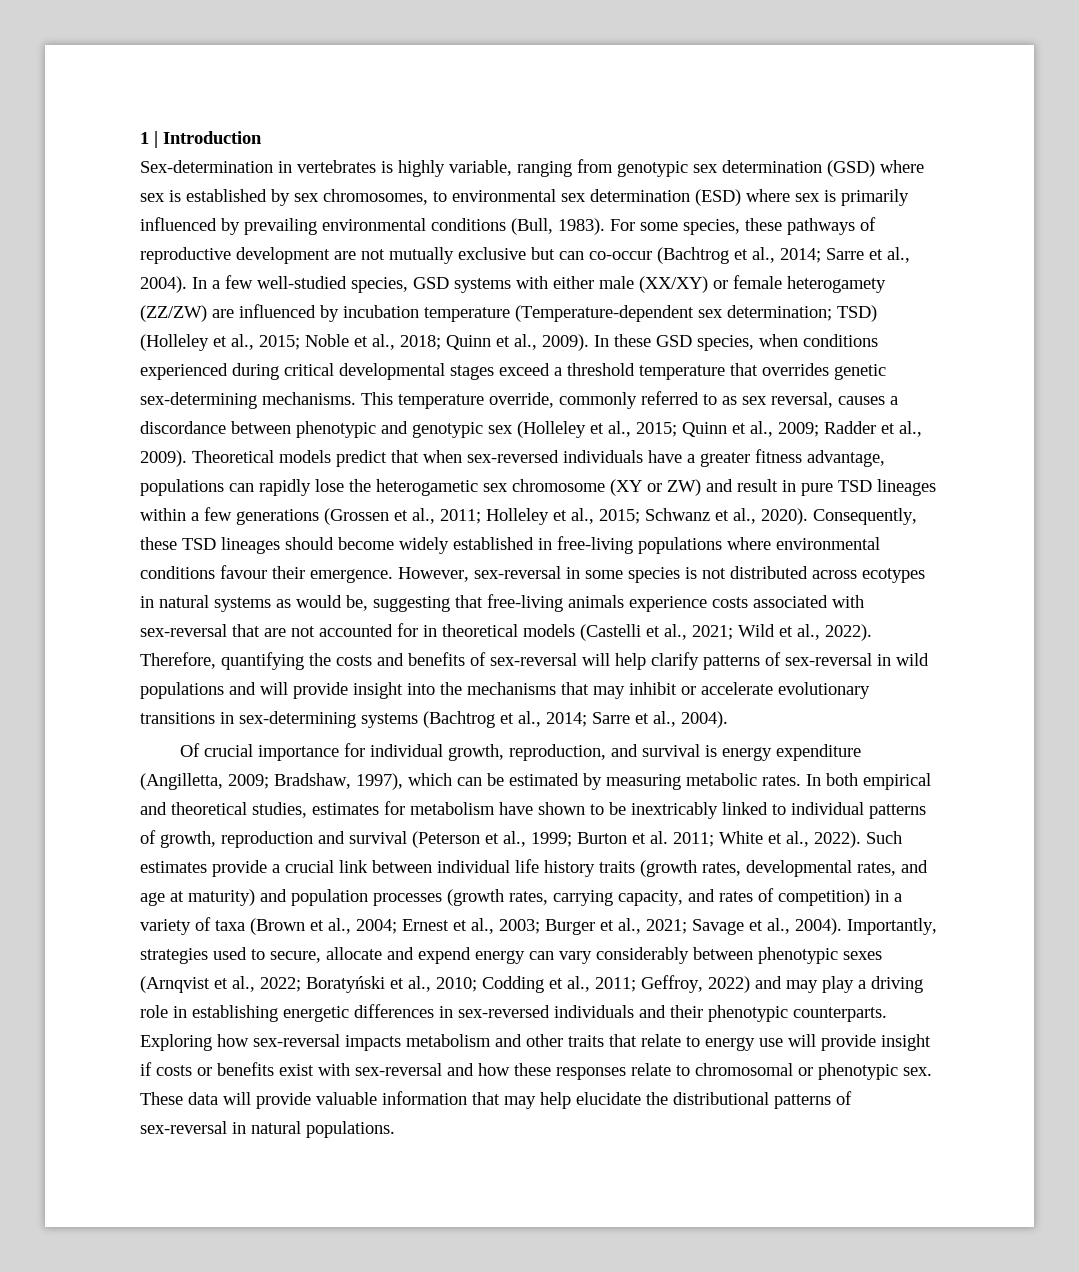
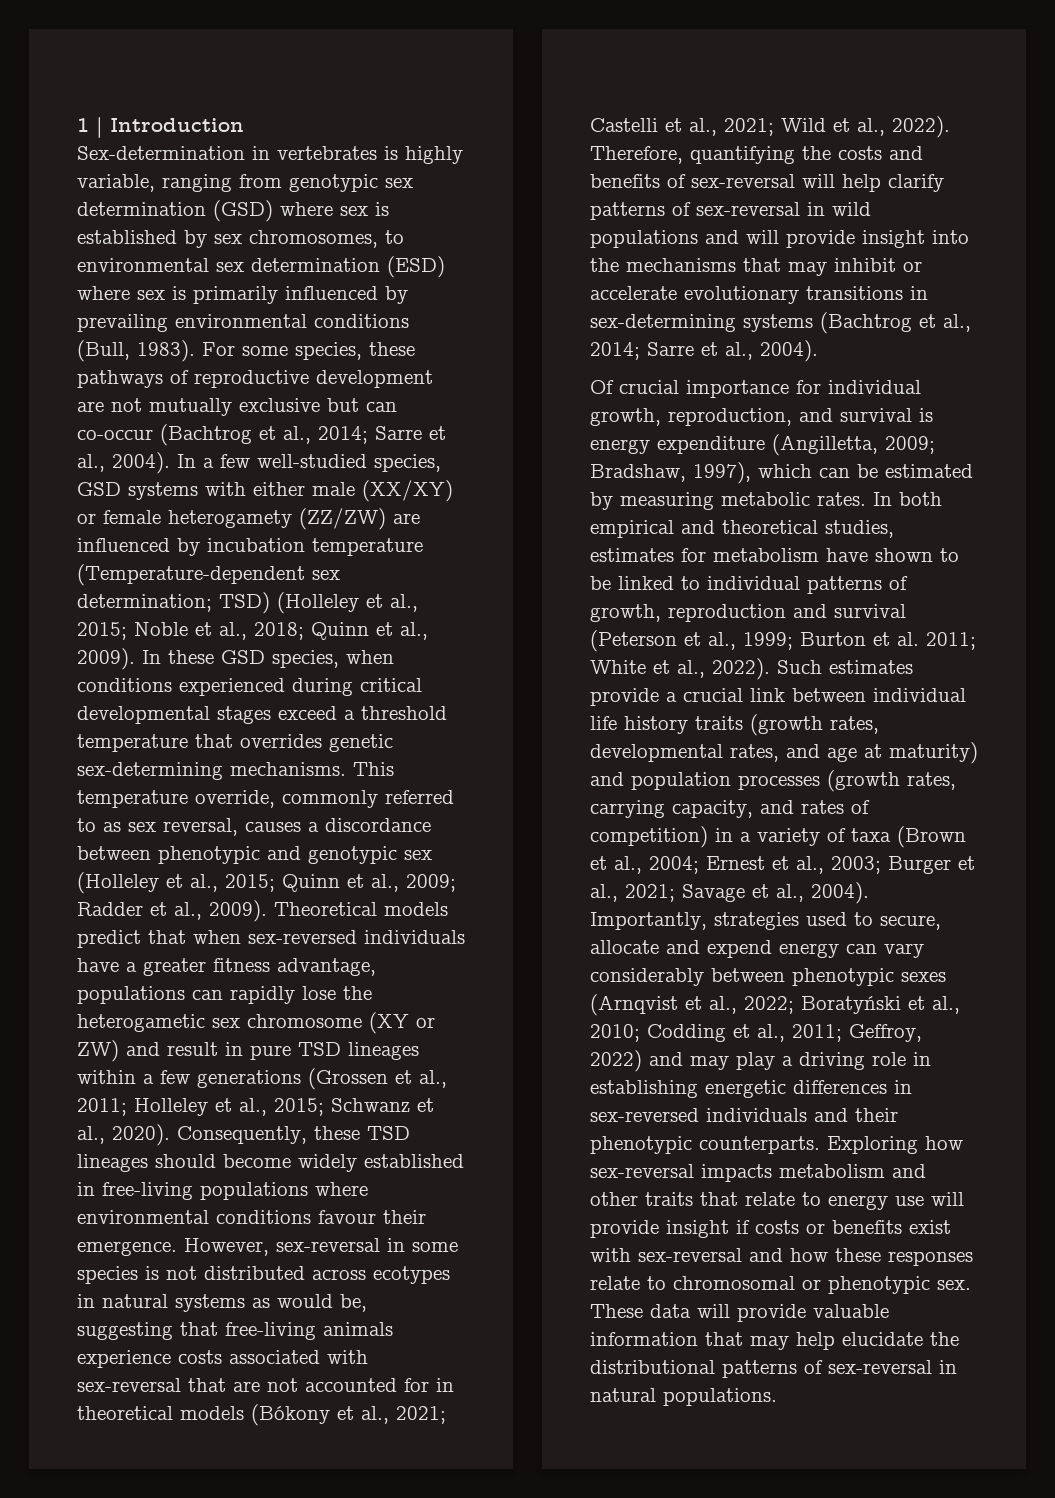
[580,624,641,641] (Castelli -> [251,1404,446,1426] [590,118,658,132] (Bókony et al., 2021; Castelli
[631,802,718,819] inextricably -> (611, 583) none

